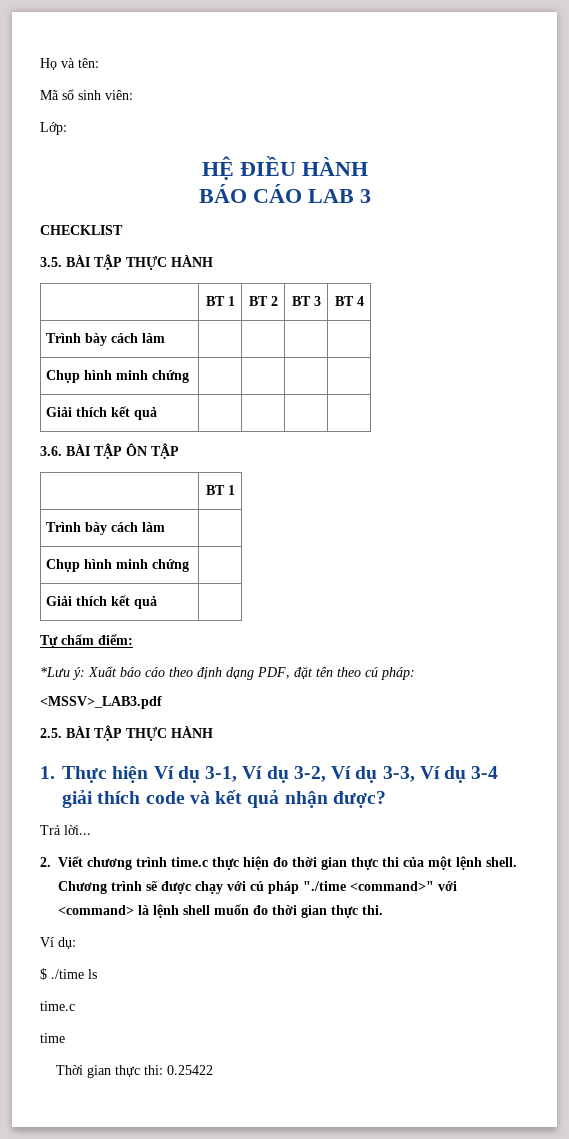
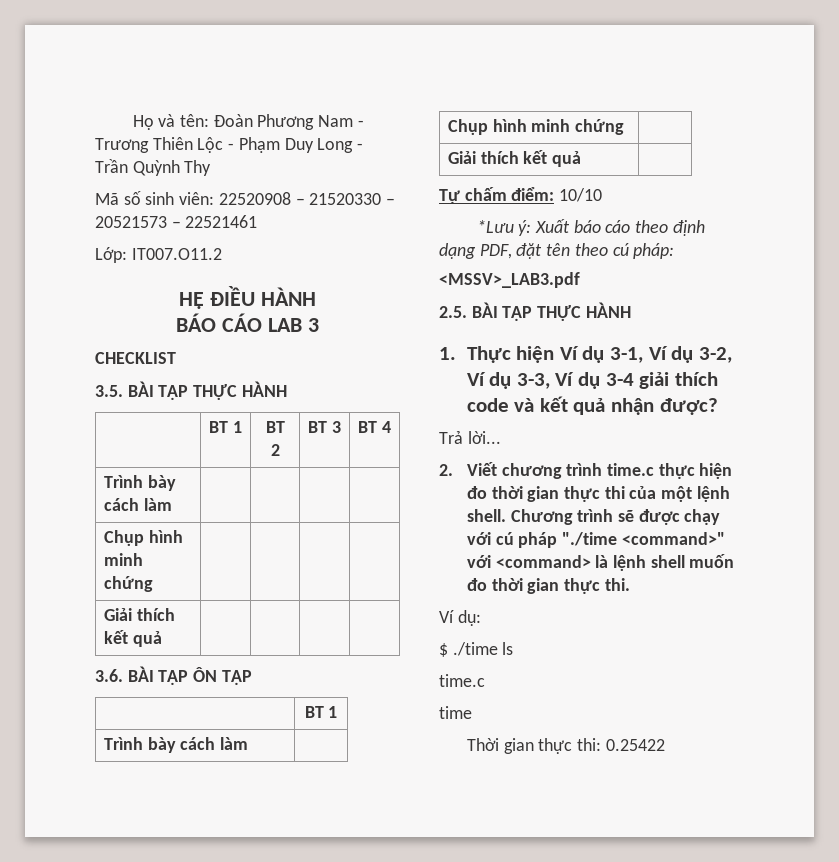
[40,89,133,100] // Mã số sinh viên: -> [213,114,364,130] [95,137,364,153] [95,159,212,176] [95,191,396,205] [95,215,258,228] Đoàn Phương Nam - Trương Thiên Lộc - Phạm Duy Long - Trần Quỳnh Thy // Mã số sinh viên: 22520908 – 21520330 – 20521573 – 22521461
(67, 128) none -> [131,248,222,260] IT007.O11.2
(133, 639) none -> [559,188,603,202] 10/10

